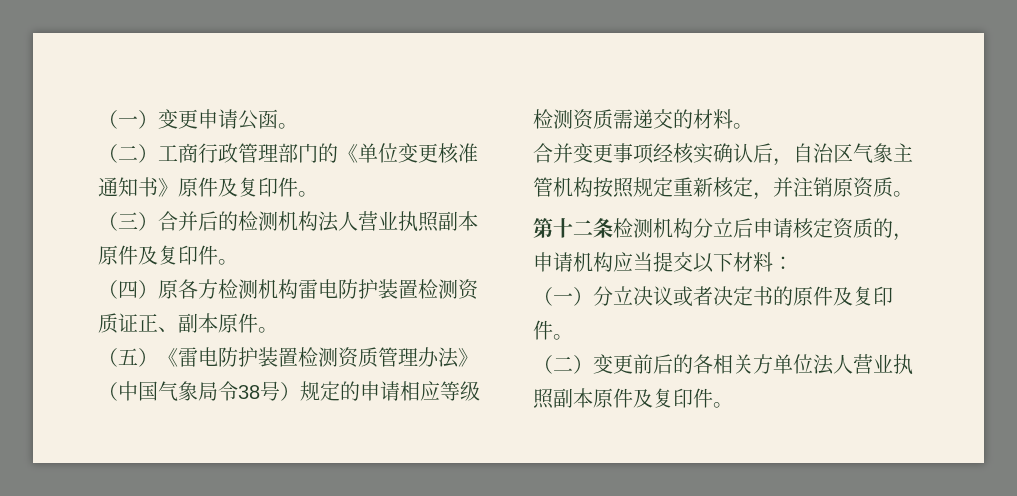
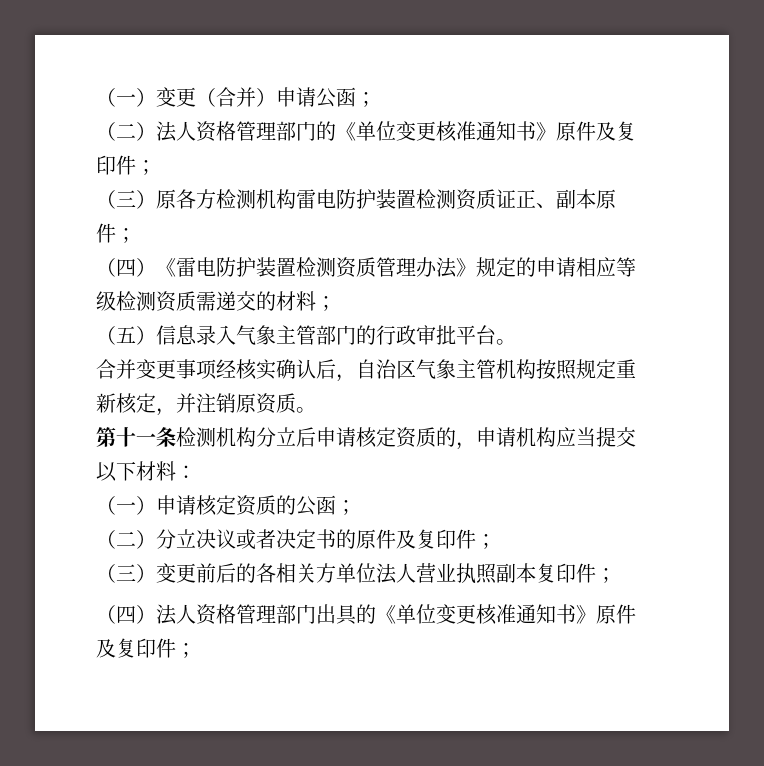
(198, 119) none -> [196,87,276,107] （合并）
[278,123,298,129] [98,143,238,163] 。 // （二）工商行政 -> [356,92,376,107] [96,121,236,142] ； // （二）法人资格
[298,191,318,197] [98,211,478,232] [98,245,238,265] [98,280,158,299] 。 // （三）合并后的检测机构法人营业执照副本原件及复印件。 // （四） -> [136,160,156,175] [96,190,156,209] ； // （三）
[258,327,278,333] [98,348,138,367] 。 // （五 -> [116,228,136,243] [96,258,136,277] ； // （四
[98,381,300,401] （中国气象局令38号） -> (476, 267) none
(733, 119) none -> [316,296,336,311] [96,325,496,345] ； // （五）信息录入气象主管部门的行政审批平台
[573,220,593,236] 二 -> [136,433,156,445] 一
(593, 296) none -> [156,495,356,516] [96,530,156,549] 申请核定资质的公函； // （二）
[553,334,573,340] [533,355,573,374] 。 // （二 -> [476,534,496,549] [96,564,136,583] ； // （三
[593,388,733,408] 原件及复印件。 -> [536,563,616,583] [96,604,636,625] [96,638,196,658] 复印件； // （四）法人资格管理部门出具的《单位变更核准通知书》原件及复印件；

